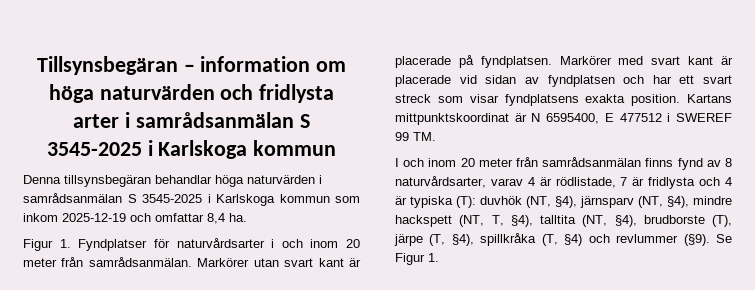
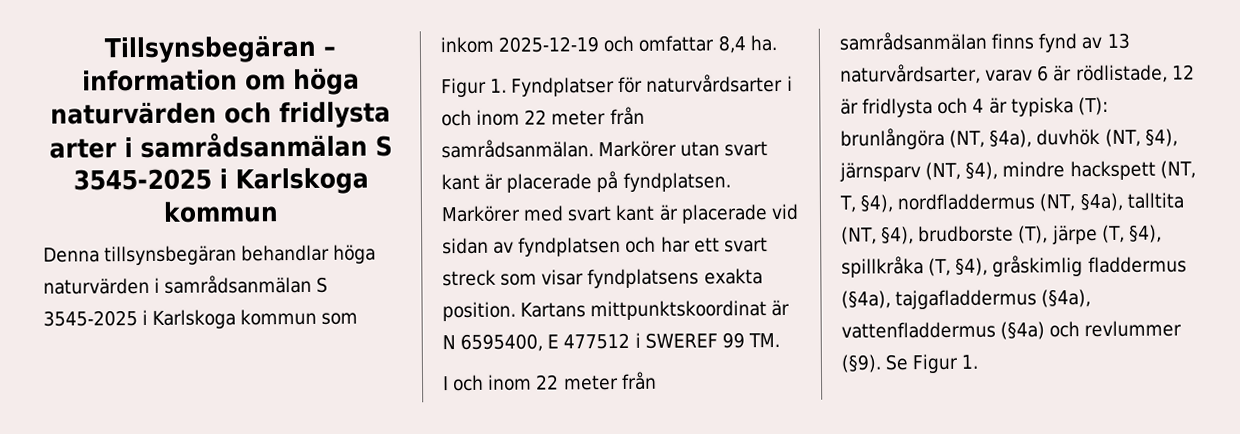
[346,239,360,248] 20 -> [524,109,548,125] 22
[460,158,475,167] 20 -> [535,374,560,390] 22
[725,158,732,167] 8 -> [1106,32,1130,49] 13
[527,177,535,186] 4 -> [1037,65,1050,82] 6
[620,177,628,186] 7 -> [1171,64,1195,80] 12
(476, 202) none -> [840,127,1033,150] brunlångöra (NT, §4a),
(533, 221) none -> [897,192,1123,212] nordfladdermus (NT, §4a),
[564,234,583,246] §4) -> [955,255,1187,277] [841,289,1092,310] [841,321,1046,340] §4), gråskimlig fladdermus (§4a), tajgafladdermus (§4a), vattenfladdermus (§4a)

